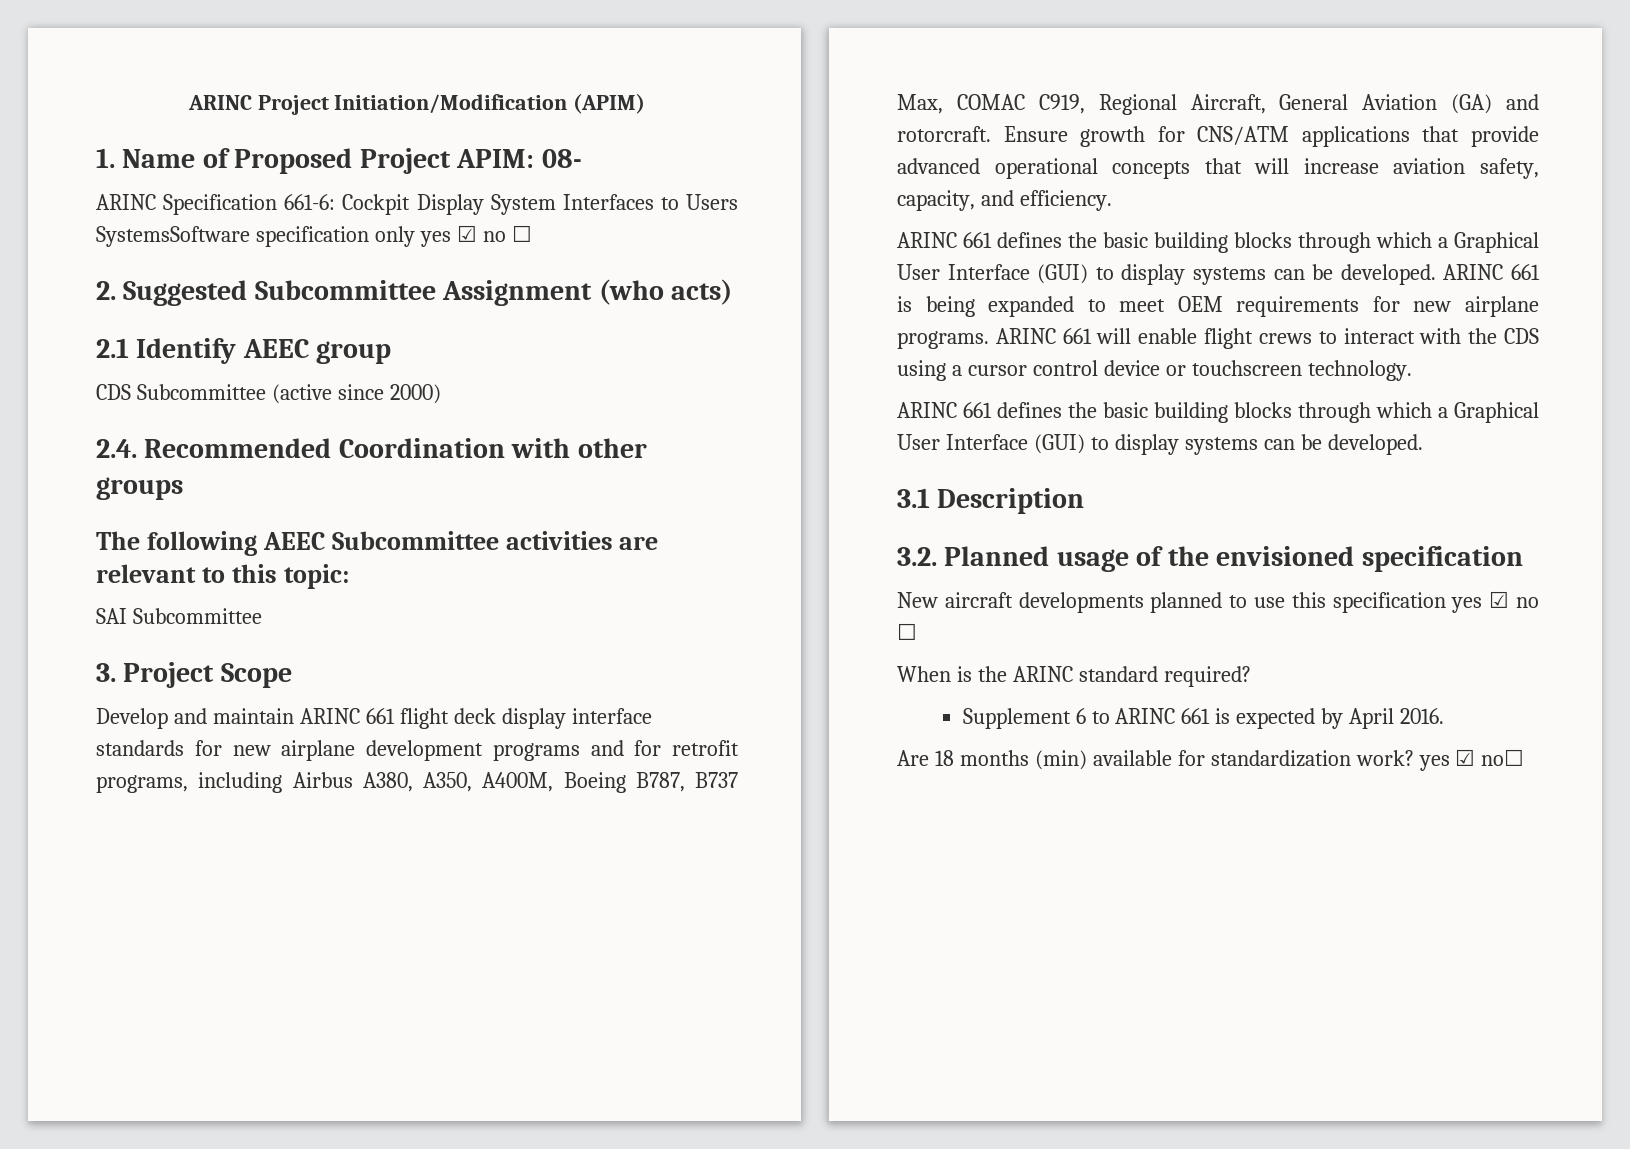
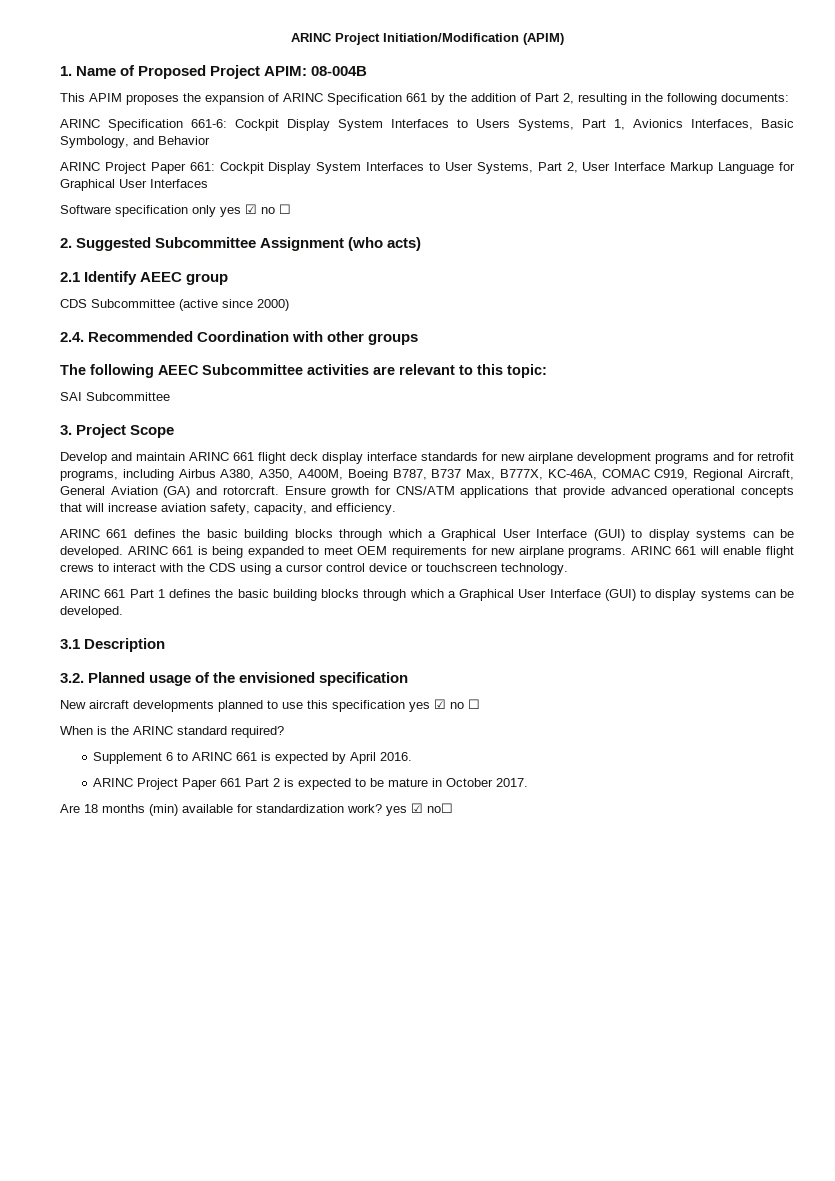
[541,149,582,168] 08- -> [311,66,368,76] [60,93,789,105] 08-004B // This APIM proposes the expansion of ARINC Specification 661 by the addition of Part 2, resulting in the following documents:
[96,226,250,247] SystemsSoftware -> [518,119,794,131] [60,136,210,148] [60,162,795,174] [60,179,208,191] [60,205,111,214] Systems, Part 1, Avionics Interfaces, Basic Symbology, and Behavior // ARINC Project Paper 661: Cockpit Display System Interfaces to User Systems, Part 2, User Interface Markup Language for Graphical User Interfaces // Software
(943, 104) none -> [500,469,597,480] B777X, KC-46A,
(992, 410) none -> [129,589,165,598] Part 1
(1445, 716) none -> [93,778,529,790] // ARINC Project Paper 661 Part 2 is expected to be mature in October 2017.

